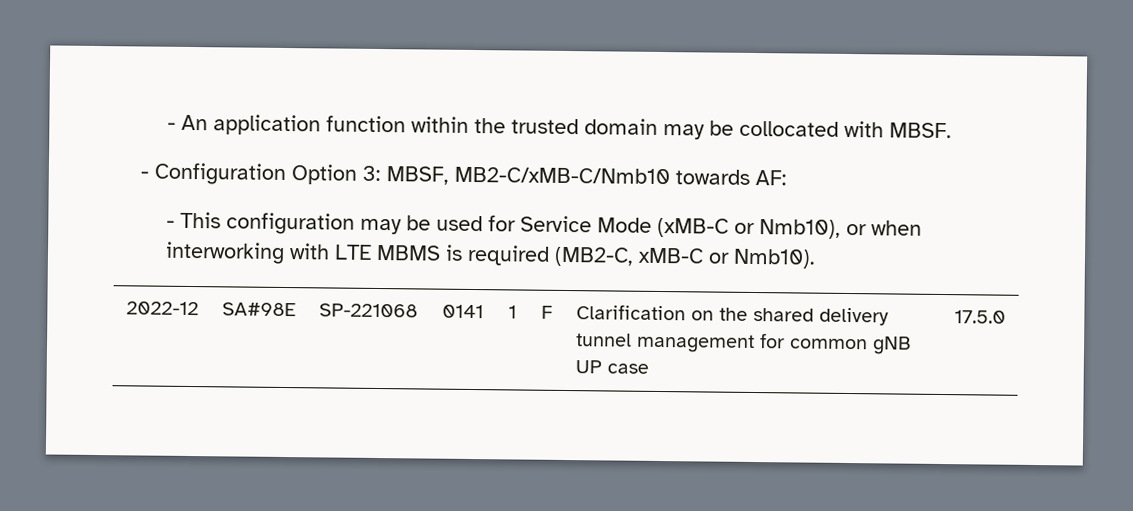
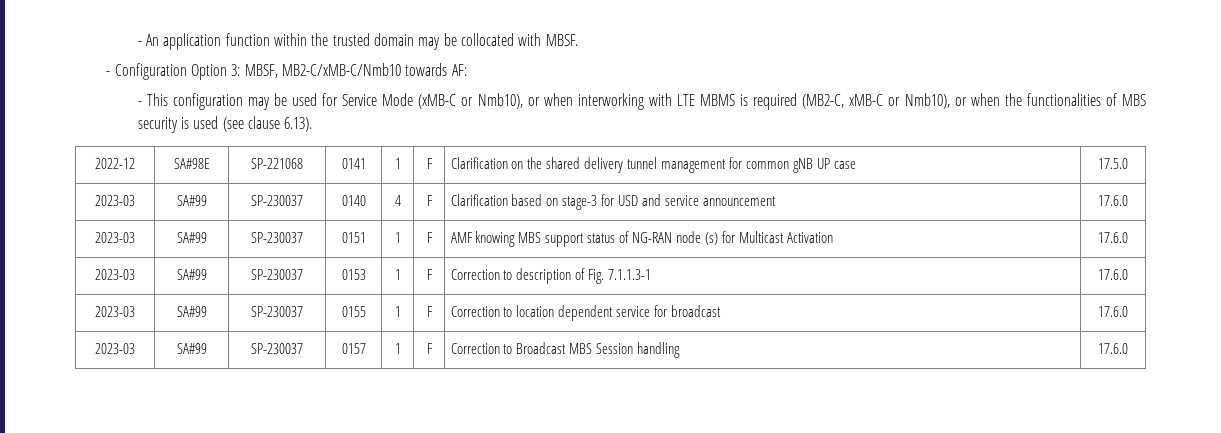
[733,248,817,269] Nmb10). -> [904,93,1146,109] [137,116,313,133] Nmb10), or when the functionalities of MBS security is used (see clause 6.13).
(1006, 317) none -> [95,195,135,206] [176,195,207,206] [251,195,303,206] [341,195,366,206] [394,195,401,206] [426,195,433,206] [450,194,776,210] [1098,195,1128,206] [95,232,135,243] [176,232,207,243] [251,232,303,243] [341,232,366,243] [394,232,401,243] [426,232,433,243] [450,231,833,247] [1098,232,1128,243] [95,269,135,280] [176,269,207,280] [251,269,303,280] [341,269,366,280] [394,269,401,280] [426,269,433,280] [450,268,652,284] [1098,269,1128,280] [95,306,135,317] [176,306,207,317] [251,306,303,317] [341,306,366,317] [394,306,401,317] [426,306,433,317] [450,305,722,321] [1098,306,1128,317] [95,343,135,354] [176,343,207,354] [251,343,303,354] [341,343,366,354] [394,343,401,354] [426,343,433,354] [450,342,681,358] [1098,343,1128,354] // 2023-03 | SA#99 | SP-230037 | 0140 | 4 | F | Clarification based on stage-3 for USD and service announcement | 17.6.0 // 2023-03 | SA#99 | SP-230037 | 0151 | 1 | F | AMF knowing MBS support status of NG-RAN node (s) for Multicast Activation | 17.6.0 // 2023-03 | SA#99 | SP-230037 | 0153 | 1 | F | Correction to description of Fig. 7.1.1.3-1 | 17.6.0 // 2023-03 | SA#99 | SP-230037 | 0155 | 1 | F | Correction to location dependent service for broadcast | 17.6.0 // 2023-03 | SA#99 | SP-230037 | 0157 | 1 | F | Correction to Broadcast MBS Session handling | 17.6.0

